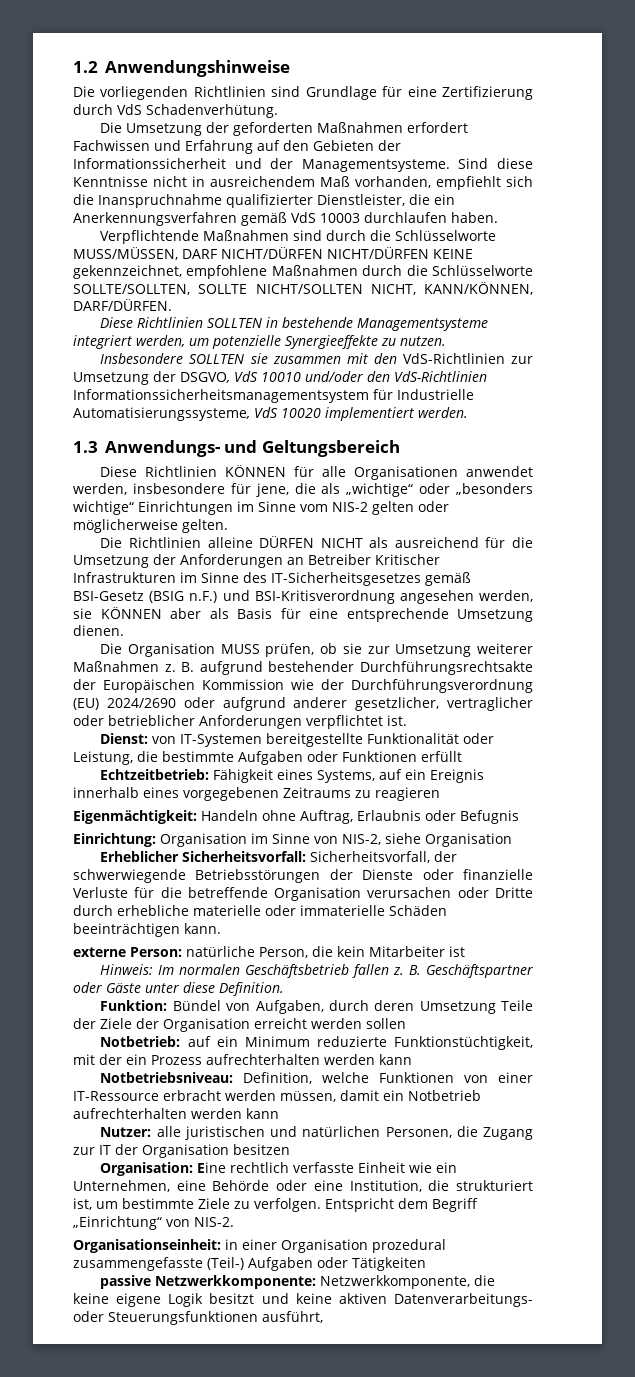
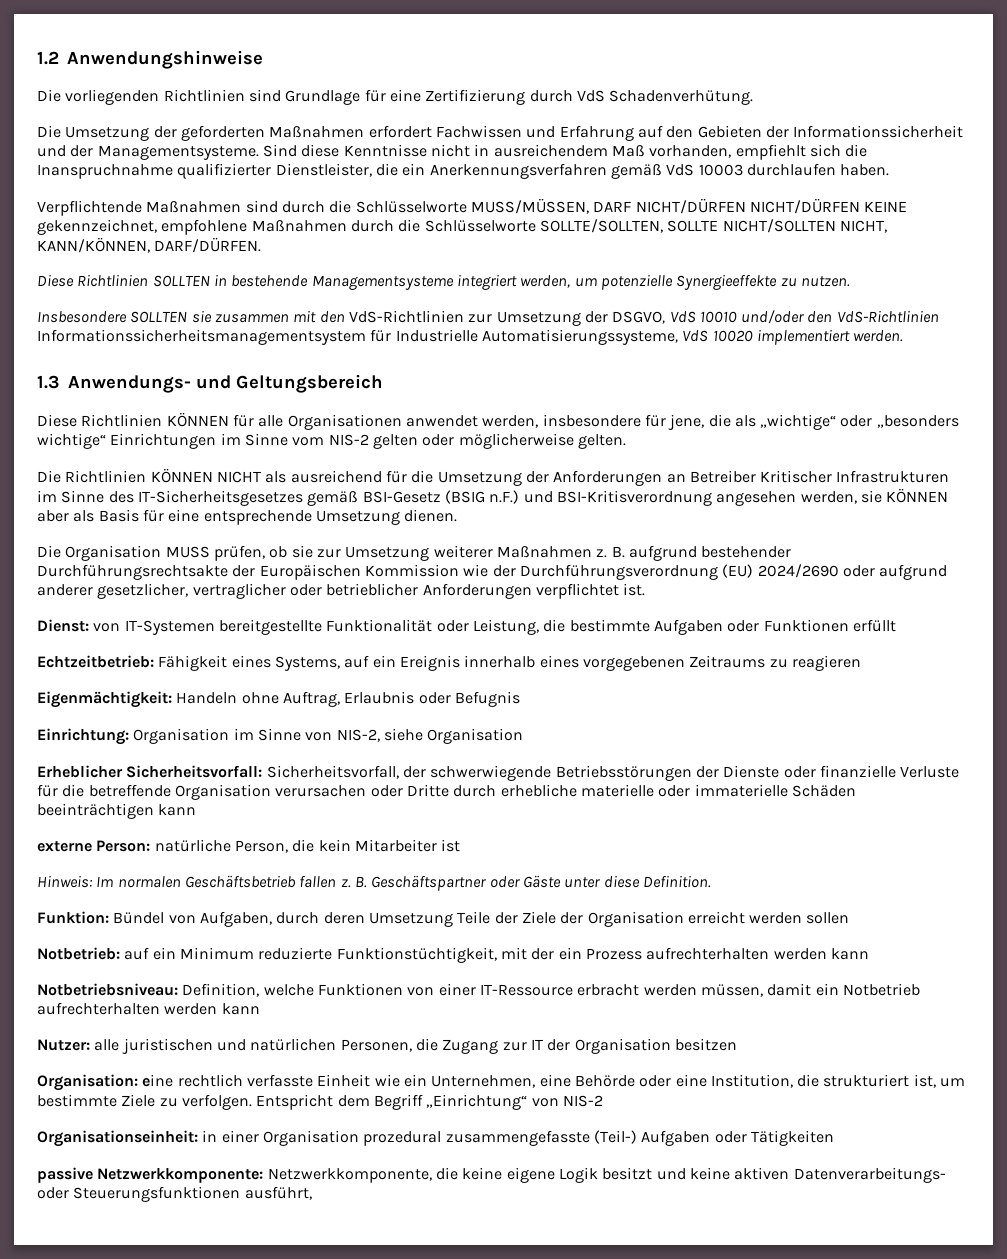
[207,536,315,548] alleine DÜRFEN -> [150,468,213,483] KÖNNEN
[184,923,221,934] kann. -> [158,804,197,816] kann
[197,1162,227,1173] Eine -> [142,1074,174,1087] eine
[194,1217,234,1227] NIS-2. -> [562,1095,603,1107] NIS-2

